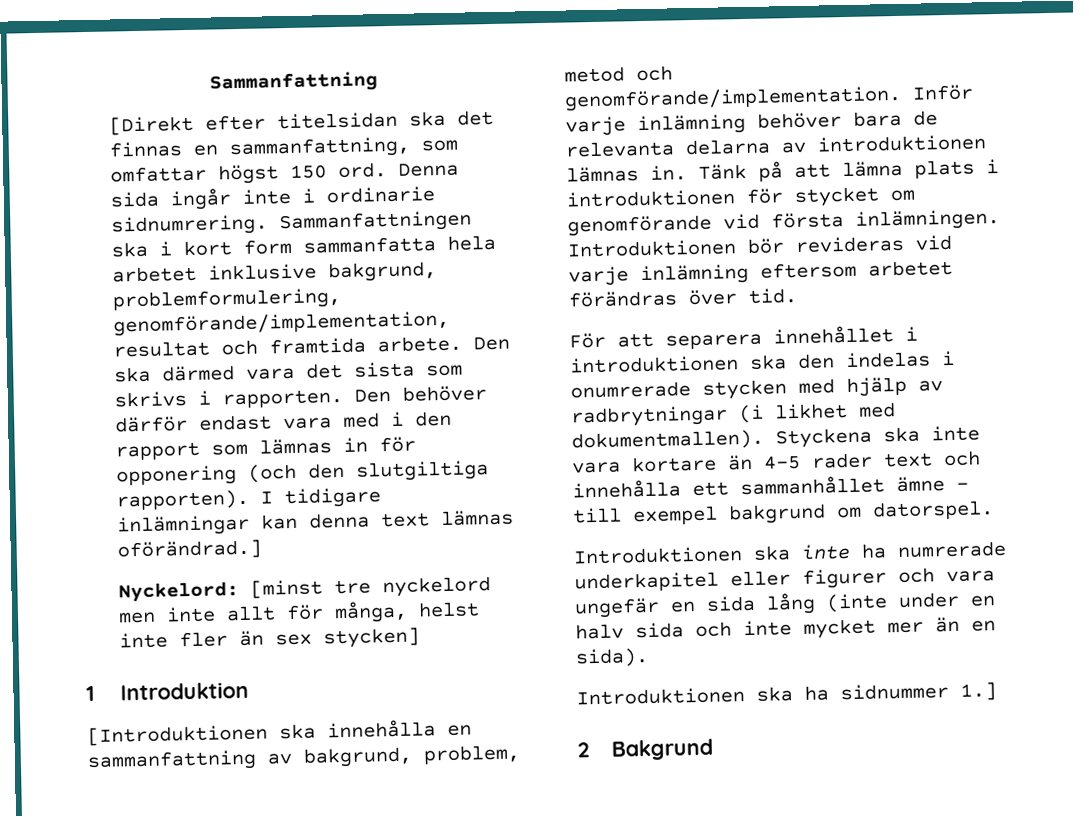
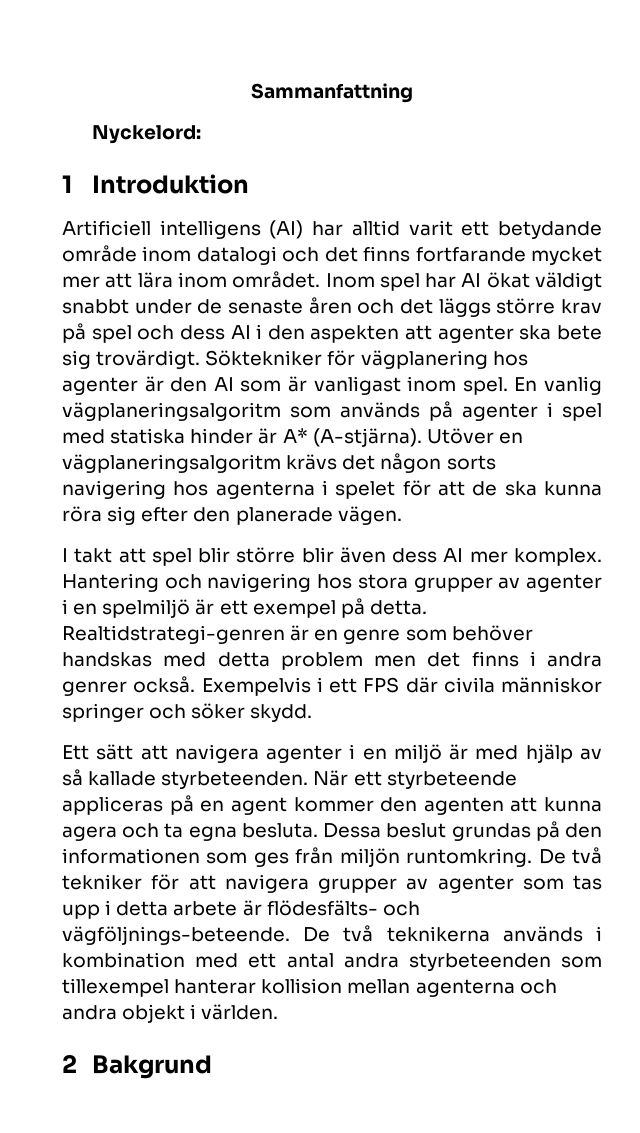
[108,109,494,136] [108,136,458,160] [109,162,459,185] [109,186,435,211] [110,210,472,237] [110,234,496,258] [111,261,437,283] [111,287,450,337] [112,335,510,358] [113,361,463,383] [113,385,487,409] [114,410,452,433] [114,436,416,461] [115,460,489,487] [115,487,381,511] [116,509,514,537] [116,539,262,561] [117,576,491,603] [117,600,480,624] [118,627,420,649] [86,681,249,702] [87,719,472,747] [87,744,520,773] [564,65,673,83] [564,84,973,112] [565,110,938,137] [565,134,986,158] [566,159,999,183] [566,186,915,208] [567,208,1000,237] [567,234,952,258] [568,259,953,287] [568,288,797,308] [569,325,918,350] [570,350,955,374] [570,376,943,400] [571,402,896,428] [571,425,980,452] [572,450,981,474] [572,475,969,499] [572,500,994,526] [573,540,1006,565] [574,567,995,593] [574,591,995,619] [575,616,996,640] [575,648,649,668] [576,682,997,706] [Direkt efter titelsidan ska det finnas en sammanfattning, som omfattar högst 150 ord. Denna sida ingår inte i ordinarie sidnumrering. Sammanfattningen ska i kort form sammanfatta hela arbetet inklusive bakgrund, problemformulering, genomförande/implementation, resultat och framtida arbete. Den ska därmed vara det sista som skrivs i rapporten. Den behöver därför endast vara med i den rapport som lämnas in för opponering (och den slutgiltiga rapporten). I tidigare inlämningar kan denna text lämnas oförändrad.] // Nyckelord: [minst tre nyckelord men inte allt för många, helst inte fler än sex stycken] // 1 Introduktion // [Introduktionen ska innehålla en sammanfattning av bakgrund, problem, metod och genomförande/implementation. Inför varje inlämning behöver bara de relevanta delarna av introduktionen lämnas in. Tänk på att lämna plats i introduktionen för stycket om genomförande vid första inlämningen. Introduktionen bör revideras vid varje inlämning eftersom arbetet förändras över tid. // För att separera innehållet i introduktionen ska den indelas i onumrerade stycken med hjälp av radbrytningar (i likhet med dokumentmallen). Styckena ska inte vara kortare än 4-5 rader text och innehålla ett sammanhållet ämne - till exempel bakgrund om datorspel. // Introduktionen ska inte ha numrerade underkapitel eller figurer och vara ungefär en sida lång (inte under en halv sida och inte mycket mer än en sida). // Introduktionen ska ha sidnummer 1.] -> [91,125,201,144] [62,174,249,194] [62,220,602,239] [62,245,603,265] [62,271,603,291] [62,297,603,317] [62,323,602,343] [62,350,528,369] [62,376,602,395] [62,401,602,421] [62,428,523,447] [62,453,496,473] [62,480,602,499] [62,506,402,525] [62,547,602,566] [62,573,602,592] [62,598,427,618] [62,625,533,644] [62,651,602,670] [62,676,602,696] [62,703,313,722] [62,744,602,763] [62,769,517,789] [62,795,602,815] [62,821,602,841] [62,847,603,867] [62,874,602,893] [62,900,420,919] [62,925,602,945] [62,952,602,971] [62,978,557,997] [62,1004,279,1023] Nyckelord: // 1 Introduktion // Artificiell intelligens (AI) har alltid varit ett betydande område inom datalogi och det finns fortfarande mycket mer att lära inom området. Inom spel har AI ökat väldigt snabbt under de senaste åren och det läggs större krav på spel och dess AI i den aspekten att agenter ska bete sig trovärdigt. Söktekniker för vägplanering hos agenter är den AI som är vanligast inom spel. En vanlig vägplaneringsalgoritm som används på agenter i spel med statiska hinder är A* (A-stjärna). Utöver en vägplaneringsalgoritm krävs det någon sorts navigering hos agenterna i spelet för att de ska kunna röra sig efter den planerade vägen. // I takt att spel blir större blir även dess AI mer komplex. Hantering och navigering hos stora grupper av agenter i en spelmiljö är ett exempel på detta. Realtidstrategi-genren är en genre som behöver handskas med detta problem men det finns i andra genrer också. Exempelvis i ett FPS där civila människor springer och söker skydd. // Ett sätt att navigera agenter i en miljö är med hjälp av så kallade styrbeteenden. När ett styrbeteende appliceras på en agent kommer den agenten att kunna agera och ta egna besluta. Dessa beslut grundas på den informationen som ges från miljön runtomkring. De två tekniker för att navigera grupper av agenter som tas upp i detta arbete är flödesfälts- och vägföljnings-beteende. De två teknikerna används i kombination med ett antal andra styrbeteenden som tillexempel hanterar kollision mellan agenterna och andra objekt i världen.

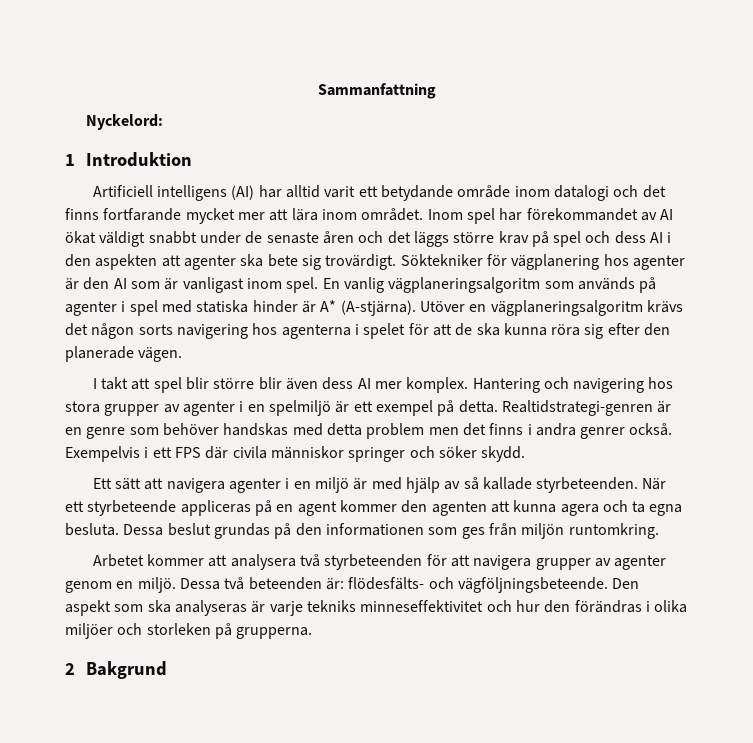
(457, 280) none -> [526,208,657,221] förekommandet av
[538,847,603,864] [62,874,142,890] De två tekniker -> [92,554,423,570] // Arbetet kommer att analysera två styrbeteenden
[522,875,602,890] [62,900,420,919] [62,925,602,945] [62,952,602,971] [62,978,557,997] [62,1004,279,1023] som tas upp i detta arbete är flödesfälts- och vägföljnings-beteende. De två teknikerna används i kombination med ett antal andra styrbeteenden som tillexempel hanterar kollision mellan agenterna och andra objekt i världen. -> [65,577,640,593] [65,600,688,616] [65,623,313,639] genom en miljö. Dessa två beteenden är: flödesfälts- och vägföljningsbeteende. Den aspekt som ska analyseras är varje tekniks minneseffektivitet och hur den förändras i olika miljöer och storleken på grupperna.

